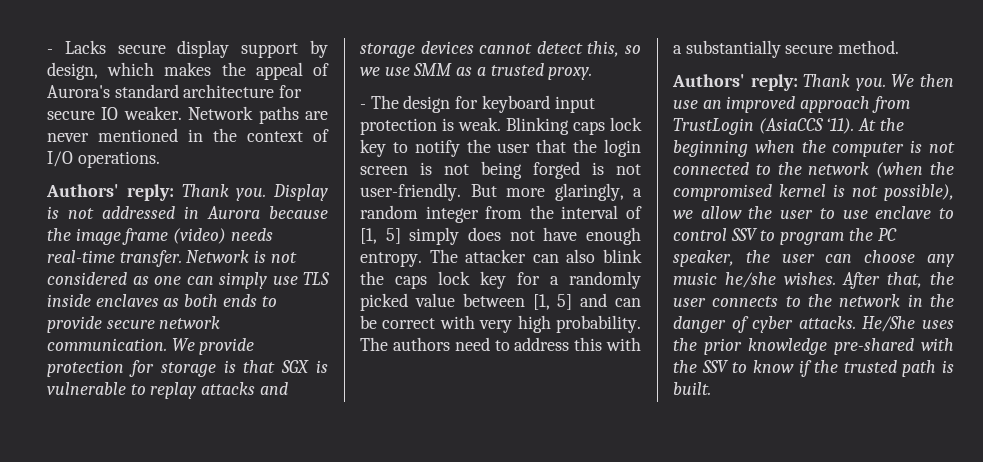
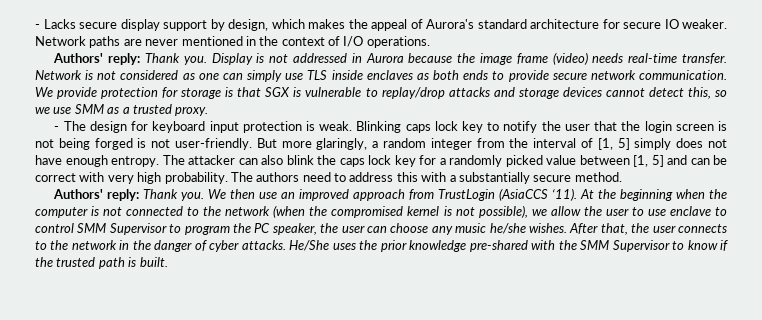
[150,382,197,399] replay -> [381,87,445,99] replay/drop
[730,228,758,241] SSV -> [77,223,167,235] SMM Supervisor
[701,360,729,373] SSV -> [580,240,670,252] SMM Supervisor

